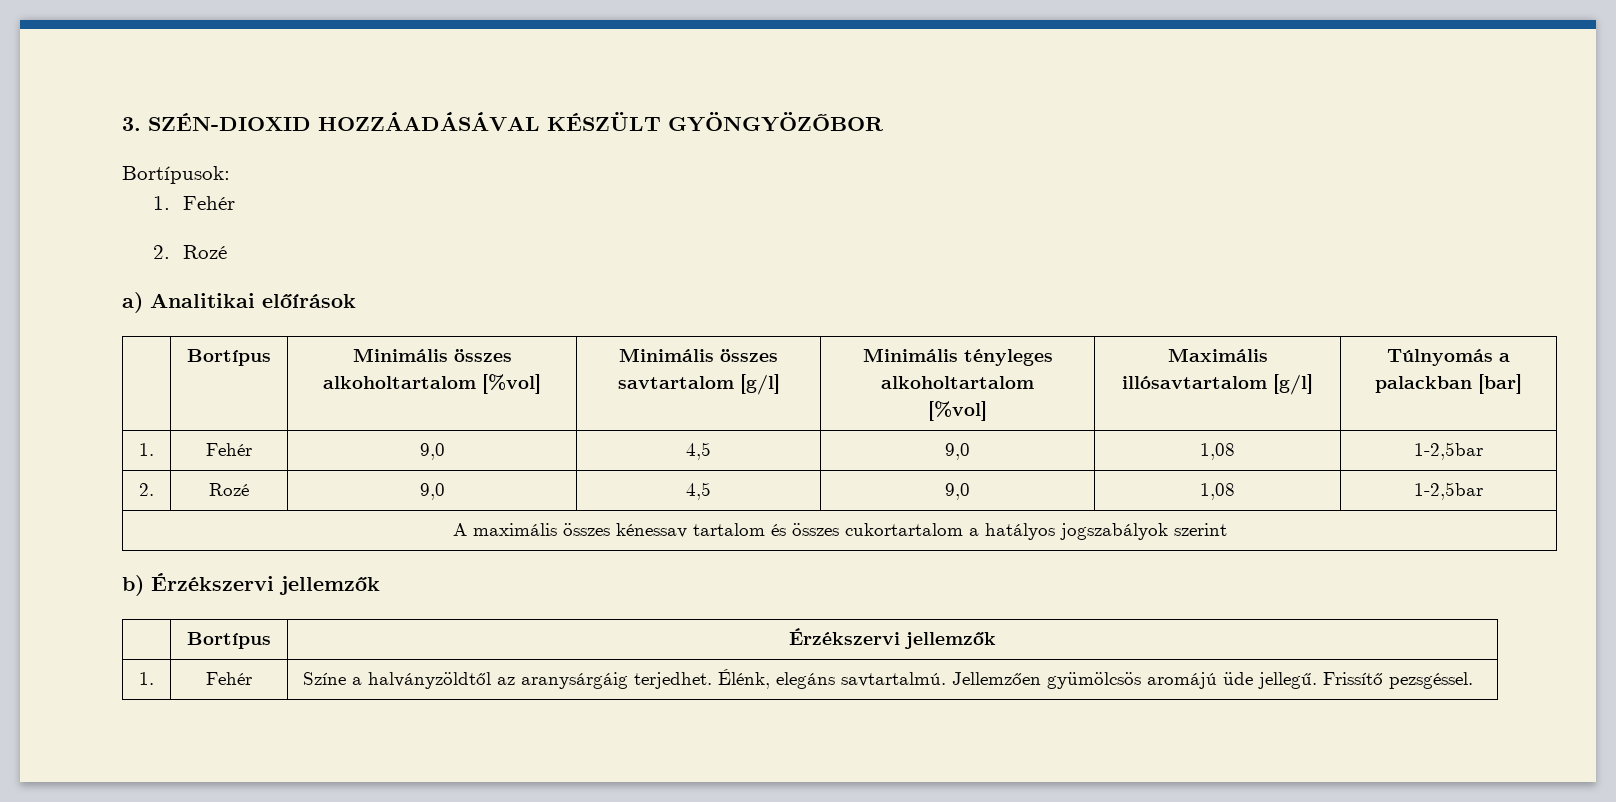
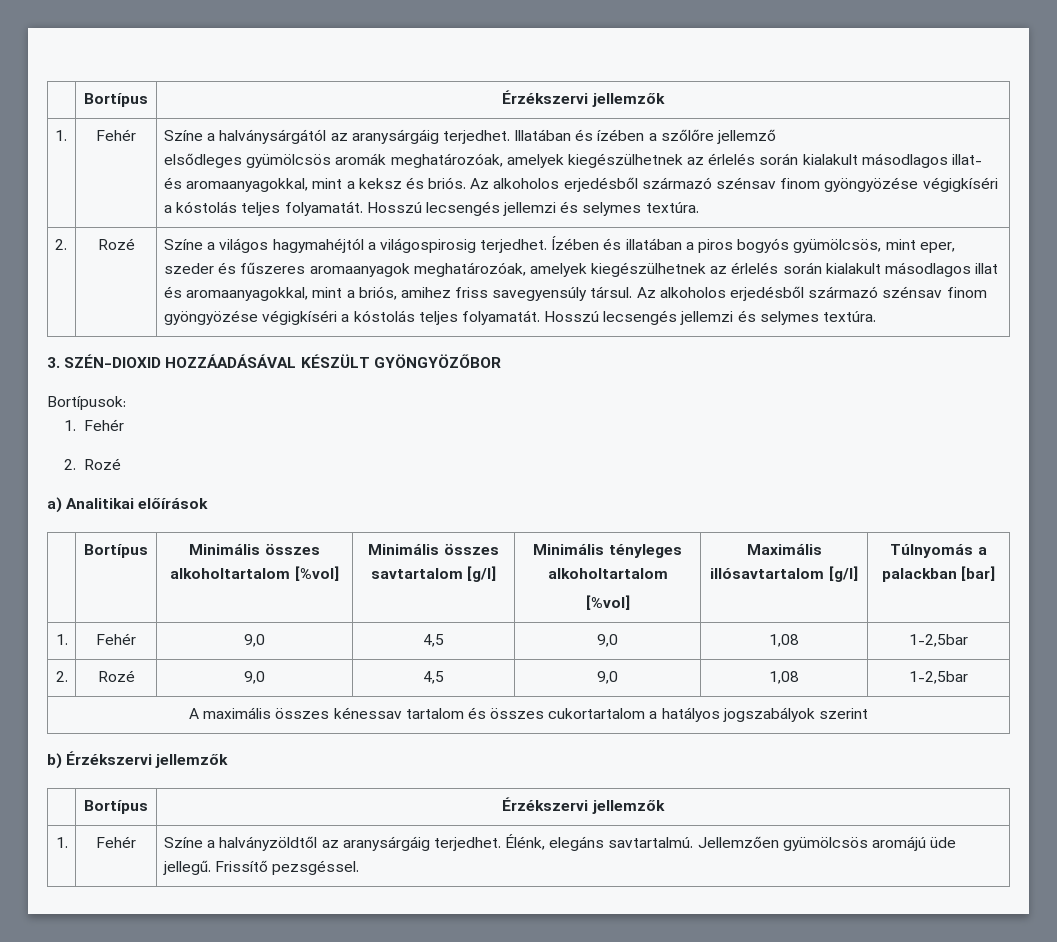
(122, 124) none -> [84,93,148,107] [502,90,665,107] [54,130,67,141] [96,129,136,141] [163,129,776,144] [163,153,982,168] [163,177,998,192] [163,201,699,216] [54,239,67,250] [97,238,135,250] [163,236,955,253] [163,262,999,277] [163,286,987,301] [163,310,876,325] | Bortípus | Érzékszervi jellemzők // 1. | Fehér | Színe a halványsárgától az aranysárgáig terjedhet. Illatában és ízében a szőlőre jellemző // elsődleges gyümölcsös aromák meghatározóak, amelyek kiegészülhetnek az érlelés során kialakult másodlagos illat- és aromaanyagokkal, mint a keksz és briós. Az alkoholos erjedésből származó szénsav finom gyöngyözése végigkíséri a kóstolás teljes folyamatát. Hosszú lecsengés jellemzi és selymes textúra. // 2. | Rozé | Színe a világos hagymahéjtól a világospirosig terjedhet. Ízében és illatában a piros bogyós gyümölcsös, mint eper, szeder és fűszeres aromaanyagok meghatározóak, amelyek kiegészülhetnek az érlelés során kialakult másodlagos illat és aromaanyagokkal, mint a briós, amihez friss savegyensúly társul. Az alkoholos erjedésből származó szénsav finom gyöngyözése végigkíséri a kóstolás teljes folyamatát. Hosszú lecsengés jellemzi és selymes textúra. //

